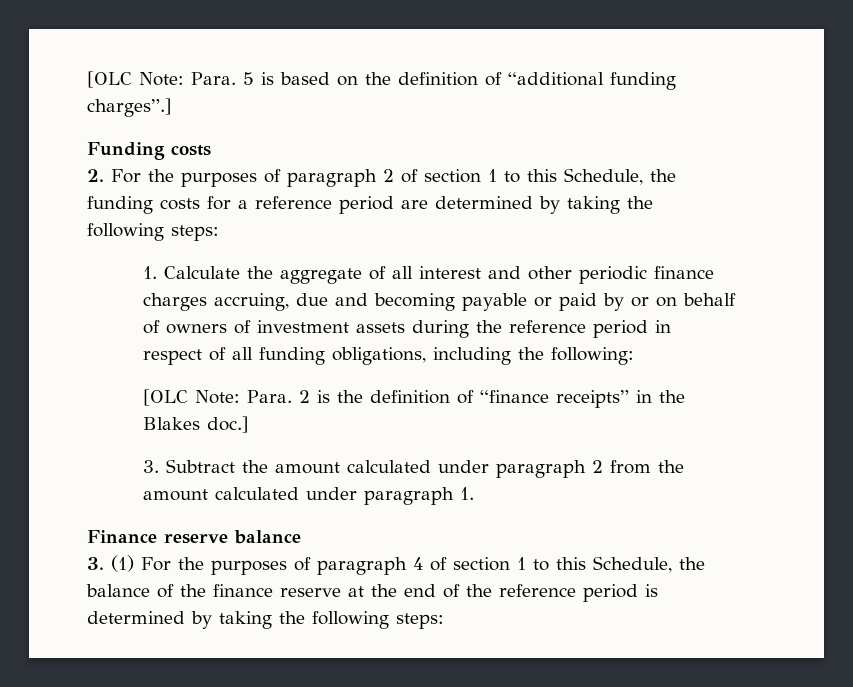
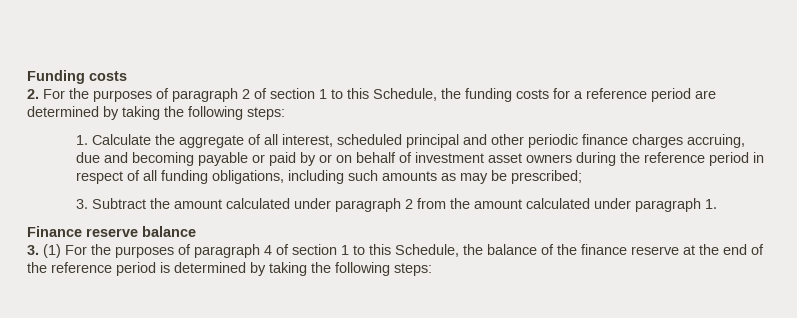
[87,71,676,90] [87,98,172,117] [OLC Note: Para. 5 is based on the definition of “additional funding charges”.] // -> (27, 77) none
[418,266,481,279] interest -> [282,134,460,148] interest, scheduled principal
[165,320,405,334] owners of investment assets -> [415,152,573,163] investment asset owners
[517,347,634,365] [142,389,685,408] [142,416,249,433] the following: // [OLC Note: Para. 2 is the definition of “finance receipts” in the Blakes doc.] -> [348,170,583,184] such amounts as may be prescribed;

